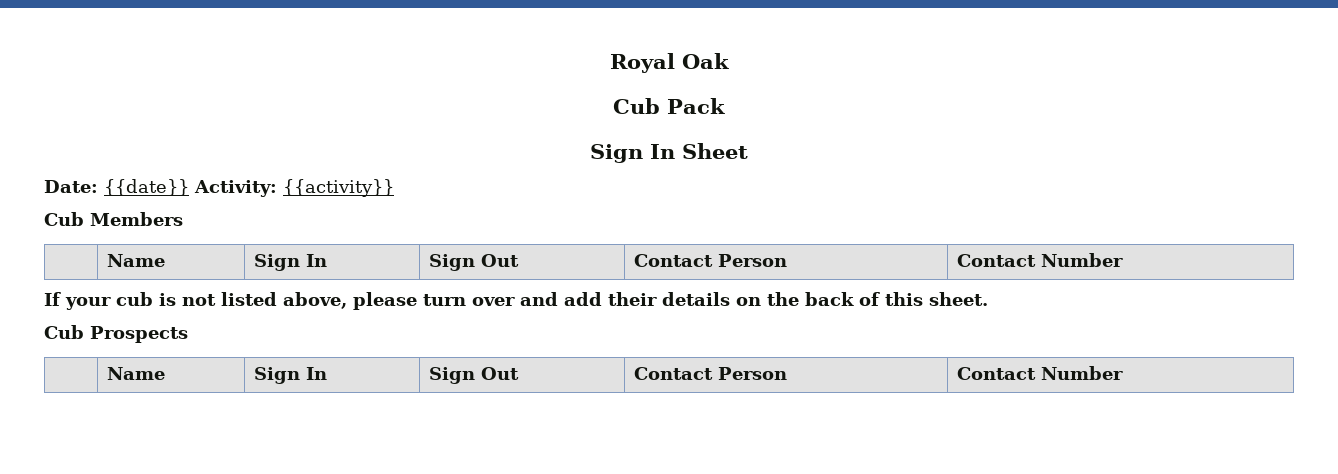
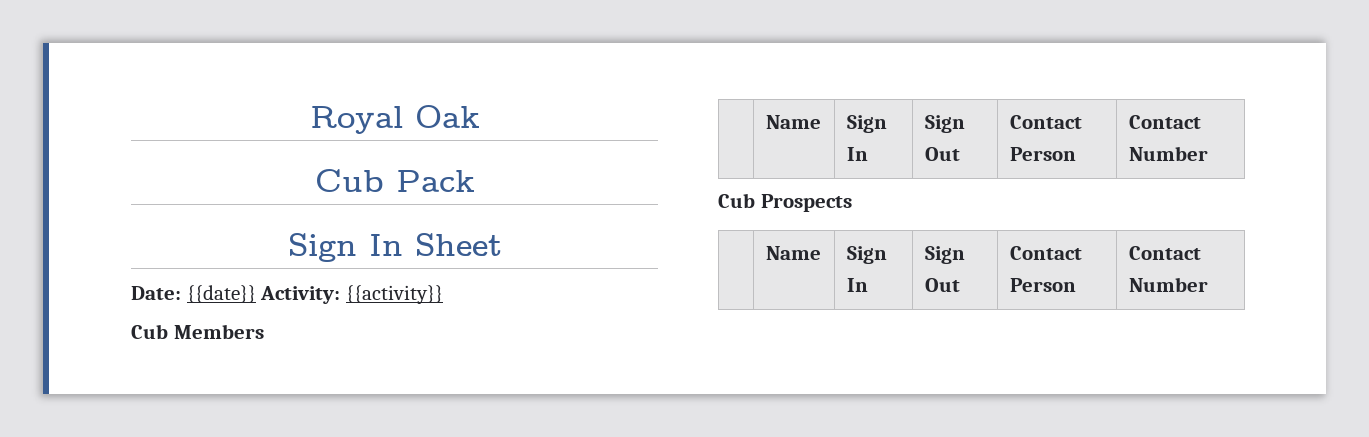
[44,292,988,310] // If your cub is not listed above, please turn over and add their details on the back of this sheet. -> (1208, 153) none

